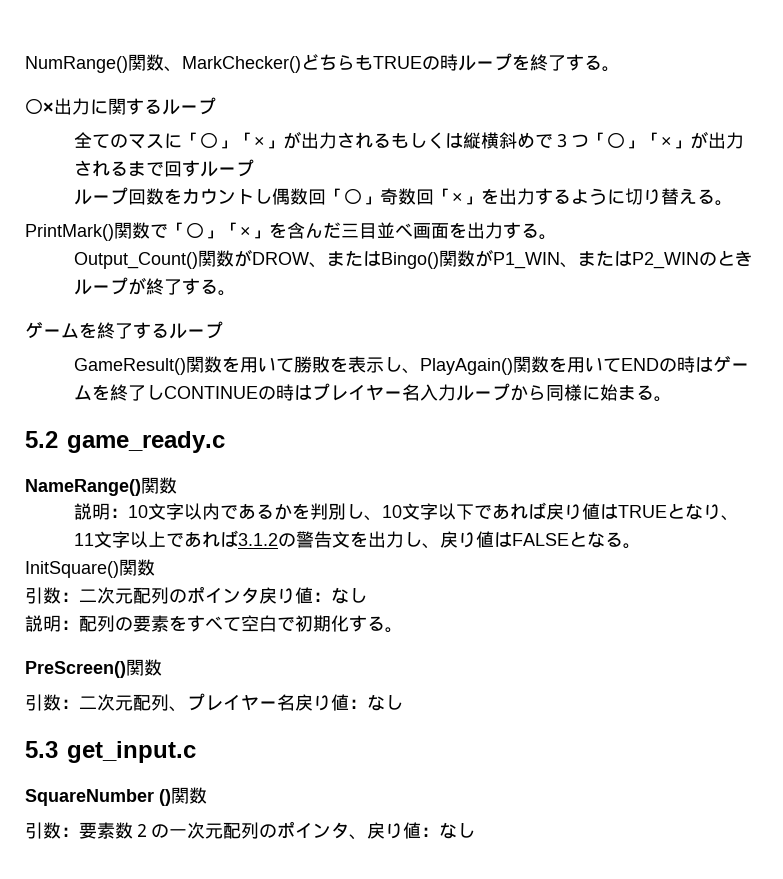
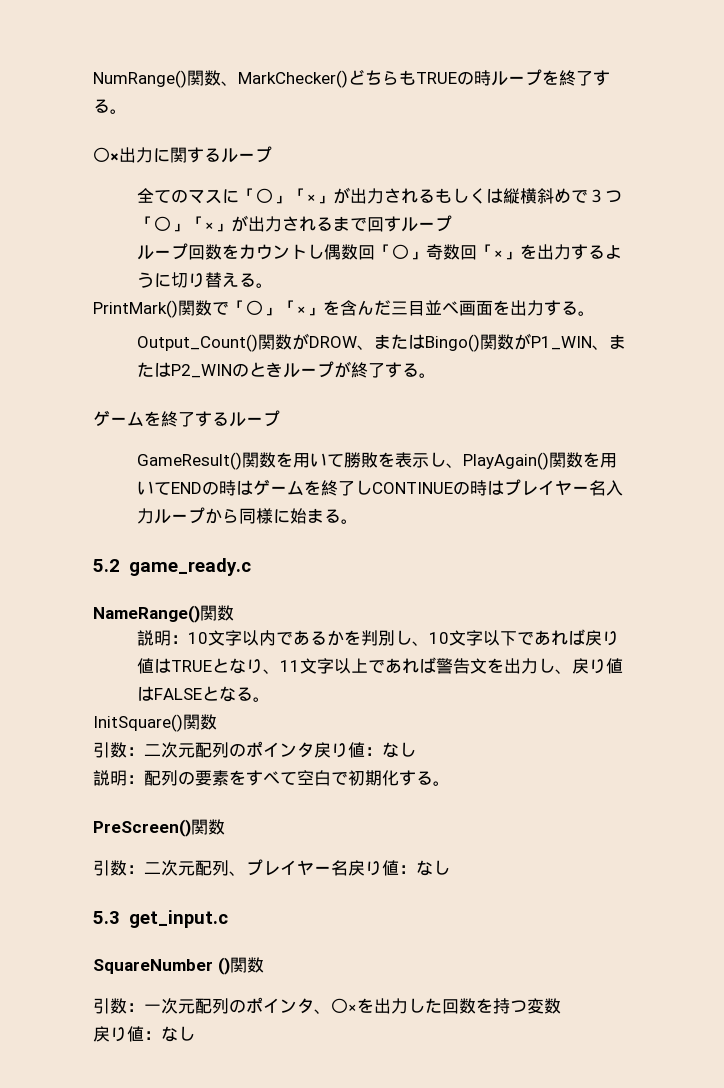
[238,533,297,547] 3.1.2の -> (437, 665) none
[79,822,169,839] 要素数２の -> (144, 1007) none
(367, 837) none -> [331,998,561,1014] 〇×を出力した回数を持つ変数 //

